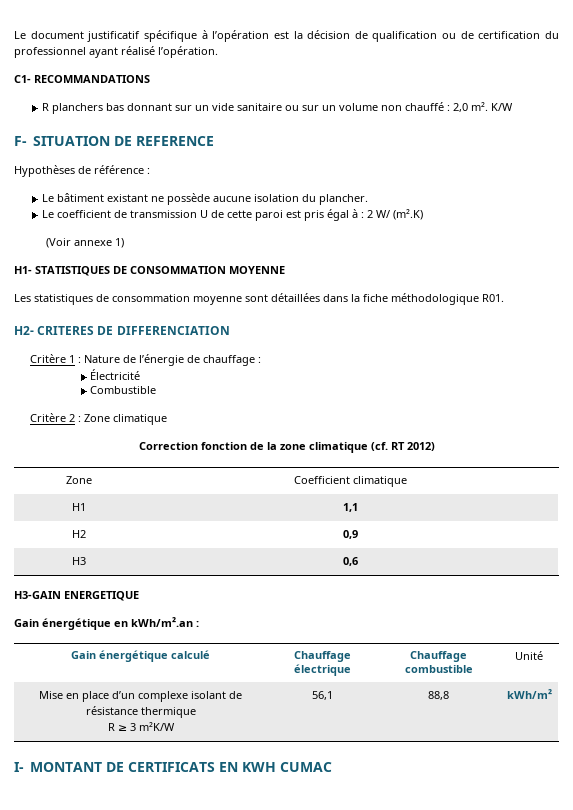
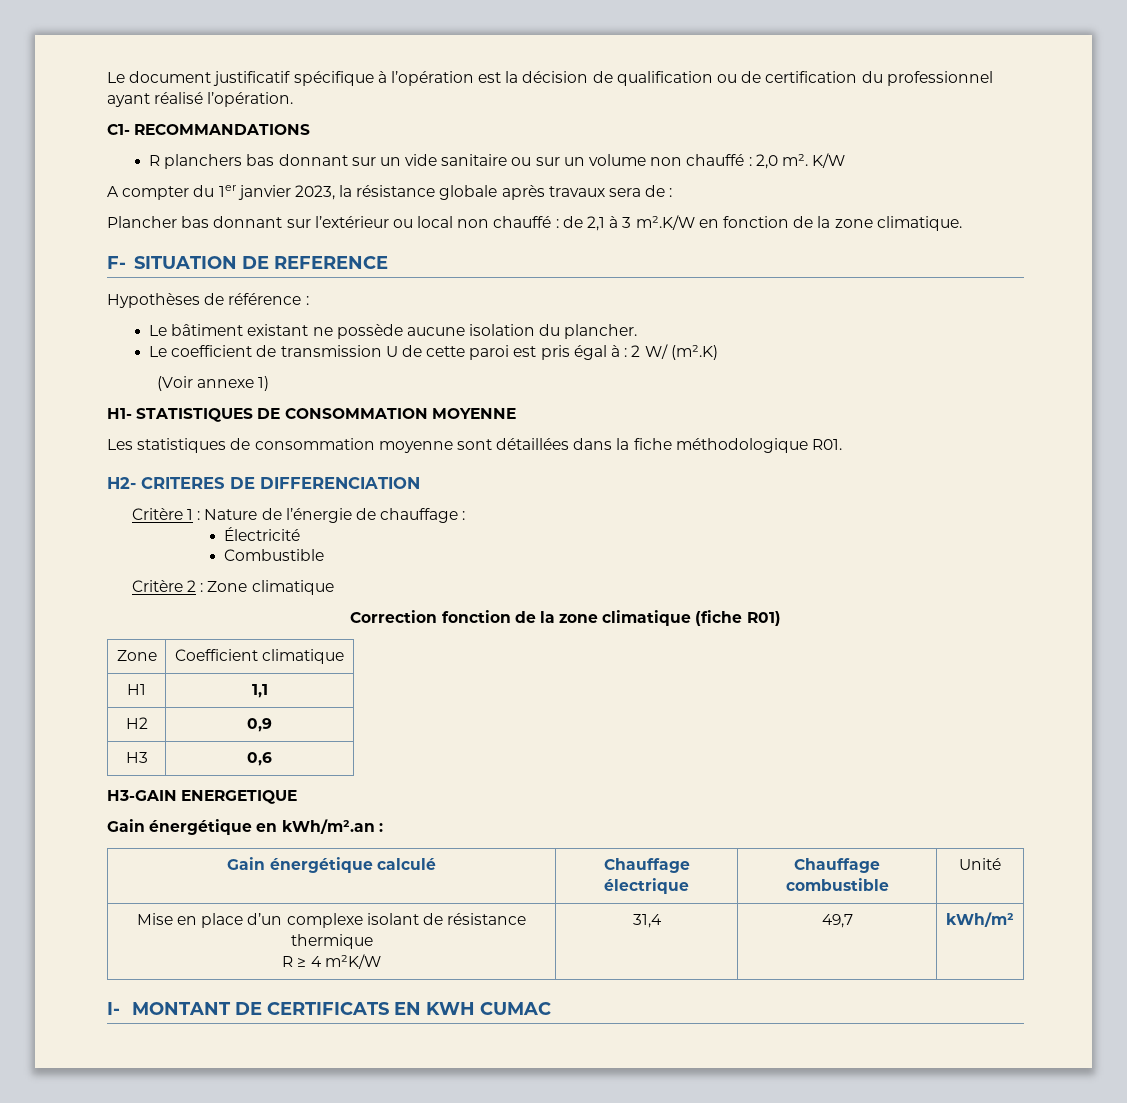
(514, 107) none -> [107,185,673,200] [107,215,962,231] // A compter du 1er janvier 2023, la résistance globale après travaux sera de : // Plancher bas donnant sur l’extérieur ou local non chauffé : de 2,1 à 3 m².K/W en fonction de la zone climatique.
[370,442,435,451] (cf. RT 2012) -> [695,610,781,626] (fiche R01)
[129,723,136,731] 3 -> [310,956,322,967] 4
[311,691,333,700] [428,691,449,700] 56,1 | 88,8 -> [632,914,662,928] [821,914,853,928] 31,4 | 49,7

